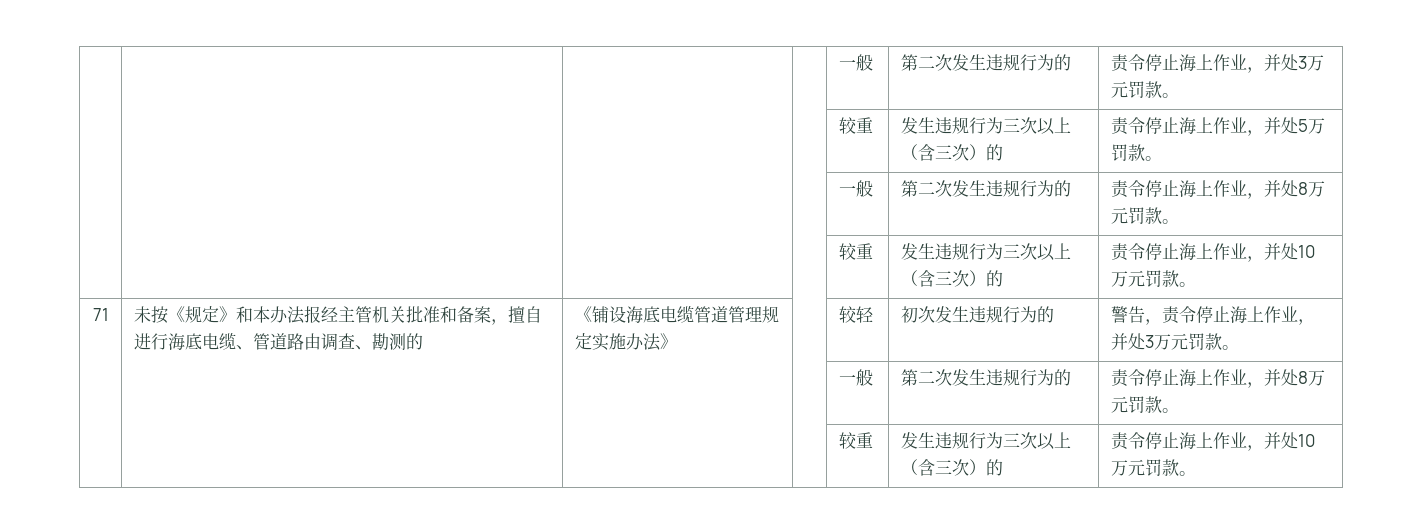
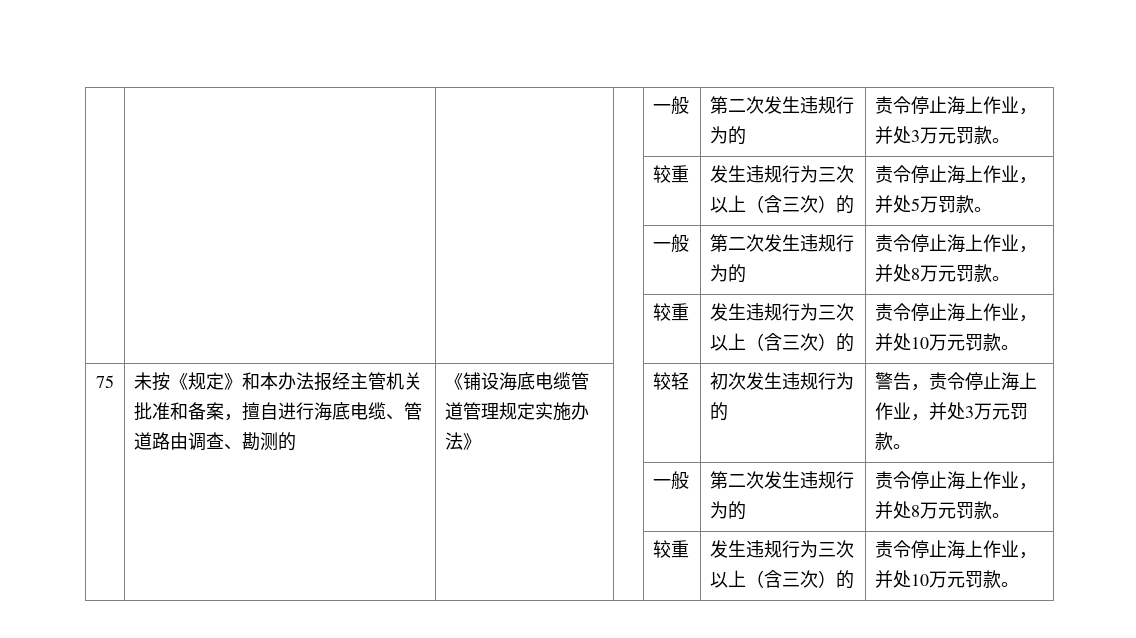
[92,308,109,321] 71 -> [96,375,114,388] 75

